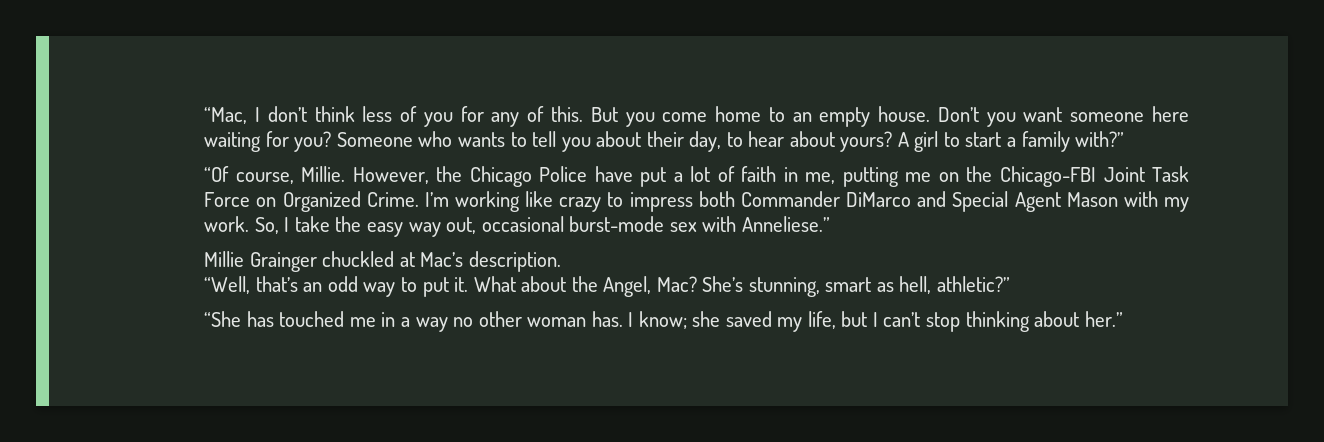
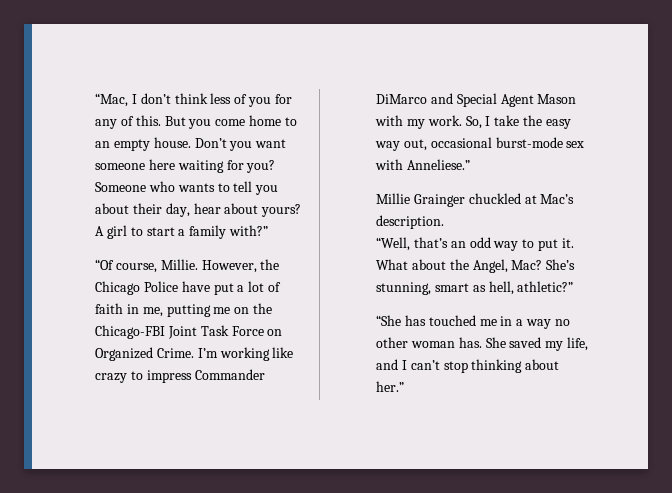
[726,132,743,147] to -> (190, 210) none
[698,191,735,207] both -> (192, 376) none
[628,311,721,329] I know; she -> [485,337,506,348] She
[841,311,868,327] but -> [376,359,399,370] and

